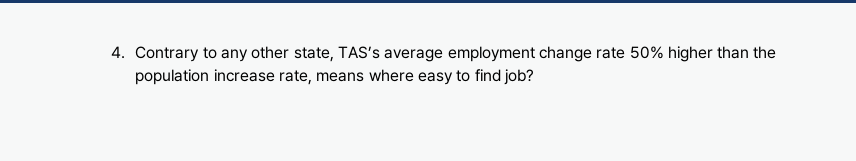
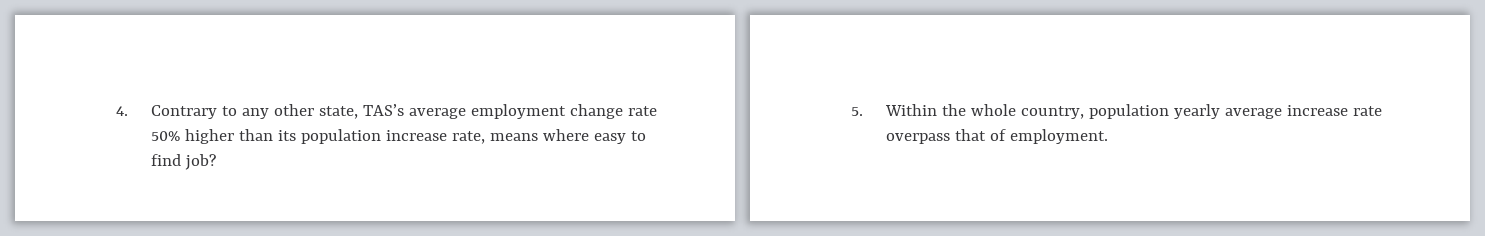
[753,46,777,59] the -> [278,130,297,141] its
(534, 77) none -> [851,104,1383,119] [886,129,1109,144] // 5. Within the whole country, population yearly average increase rate overpass that of employment.

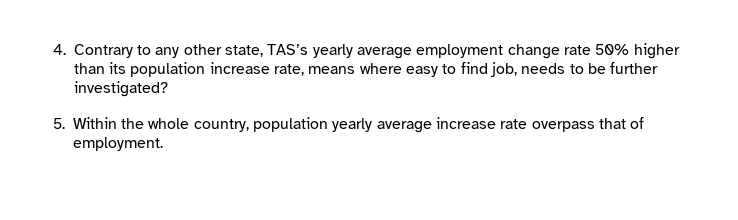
(405, 110) none -> [312,44,353,58] yearly
[185,154,217,170] job? -> [490,62,659,77] [73,81,168,97] job, needs to be further investigated?

